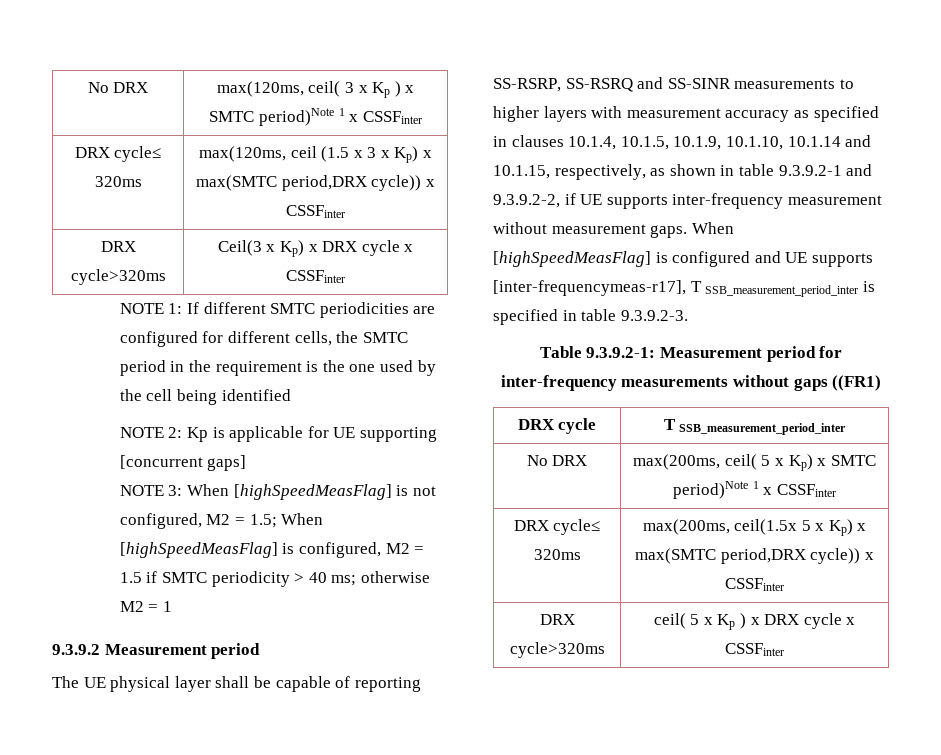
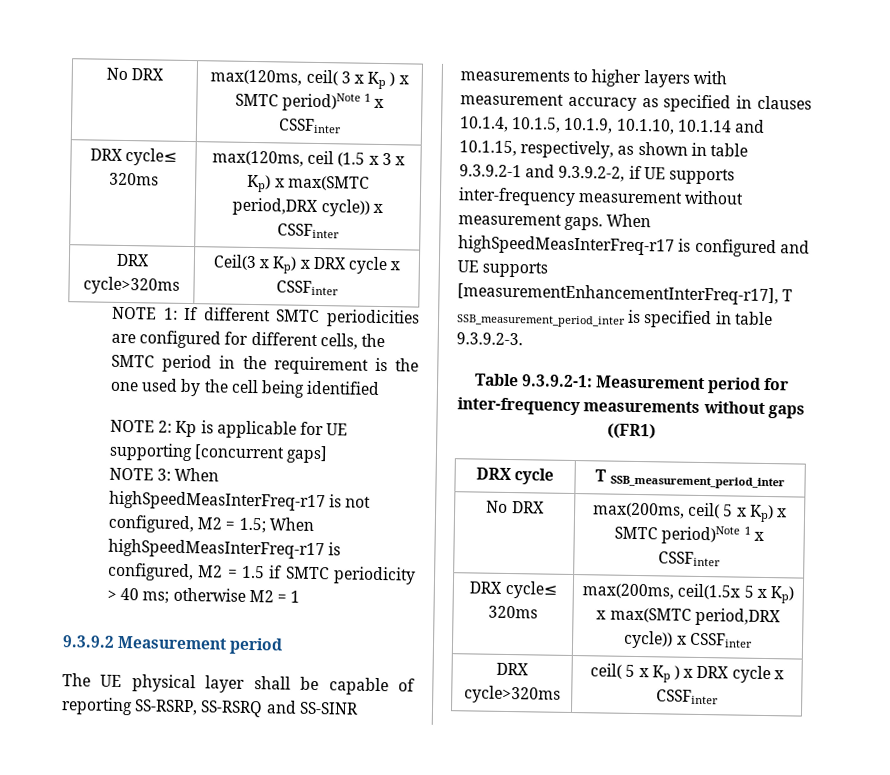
[233,484,392,500] [highSpeedMeasFlag] -> [108,490,326,512] highSpeedMeasInterFreq-r17
[119,542,278,558] [highSpeedMeasFlag] -> [107,538,325,560] highSpeedMeasInterFreq-r17
[493,251,651,267] [highSpeedMeasFlag] -> [458,235,675,256] highSpeedMeasInterFreq-r17
[493,280,686,296] [inter-frequencymeas-r17], -> [457,283,779,306] [measurementEnhancementInterFreq-r17],

